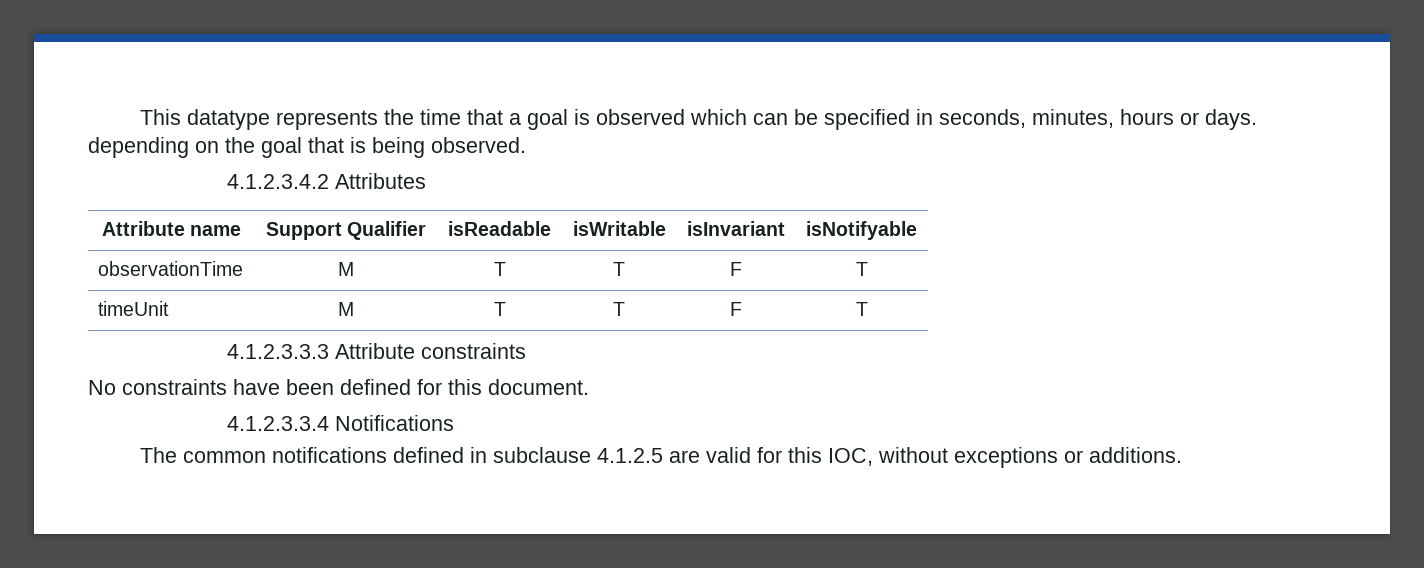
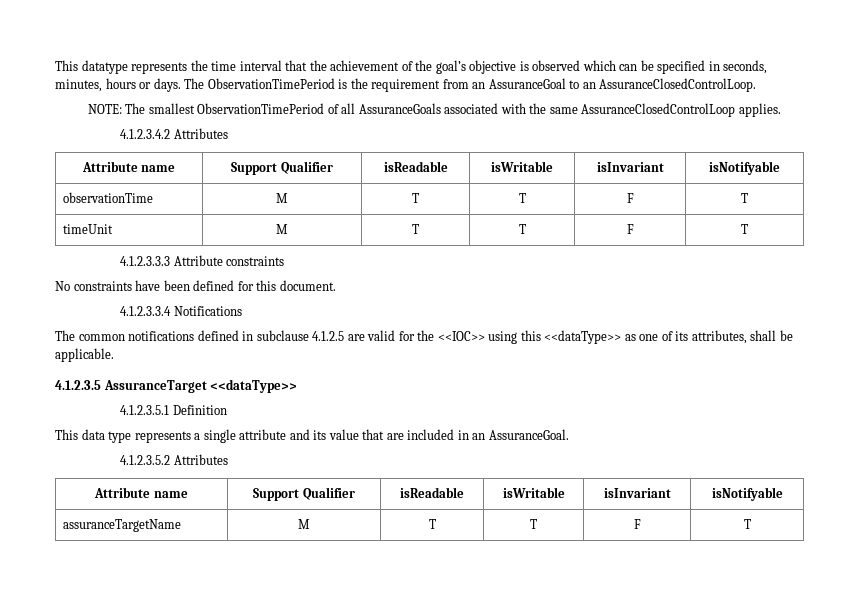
[466,109,568,130] that a goal -> [239,60,517,74] interval that the achievement of the goal’s objective
[88,137,526,158] depending on the goal that is being observed. -> [184,78,757,92] [87,103,781,117] The ObservationTimePeriod is the requirement from an AssuranceGoal to an AssuranceClosedControlLoop. // NOTE: The smallest ObservationTimePeriod of all AssuranceGoals associated with the same AssuranceClosedControlLoop applies.
[787,447,1182,468] this IOC, without exceptions or additions. -> [417,330,793,344] [55,348,114,362] [55,379,298,393] [120,405,227,415] [55,429,569,443] [120,454,228,465] [94,487,188,498] [253,487,355,501] [400,487,464,498] [502,487,565,498] [603,488,671,498] [711,487,783,501] [62,519,181,532] [298,519,310,529] [428,519,436,529] [530,519,537,529] [633,519,641,529] [743,519,751,529] the <<IOC>> using this <<dataType>> as one of its attributes, shall be applicable. // 4.1.2.3.5 AssuranceTarget <<dataType>> // 4.1.2.3.5.1 Definition // This data type represents a single attribute and its value that are included in an AssuranceGoal. // 4.1.2.3.5.2 Attributes // Attribute name | Support Qualifier | isReadable | isWritable | isInvariant | isNotifyable // assuranceTargetName | M | T | T | F | T

